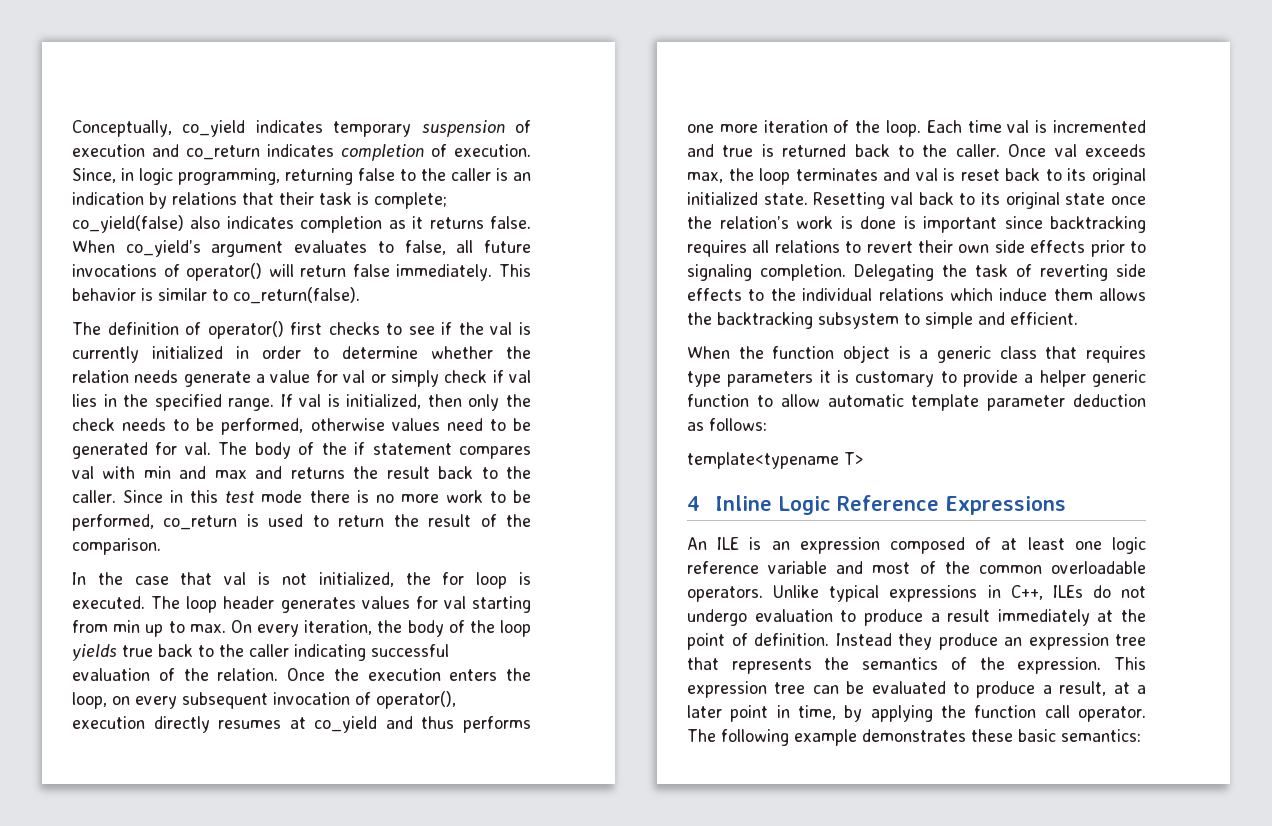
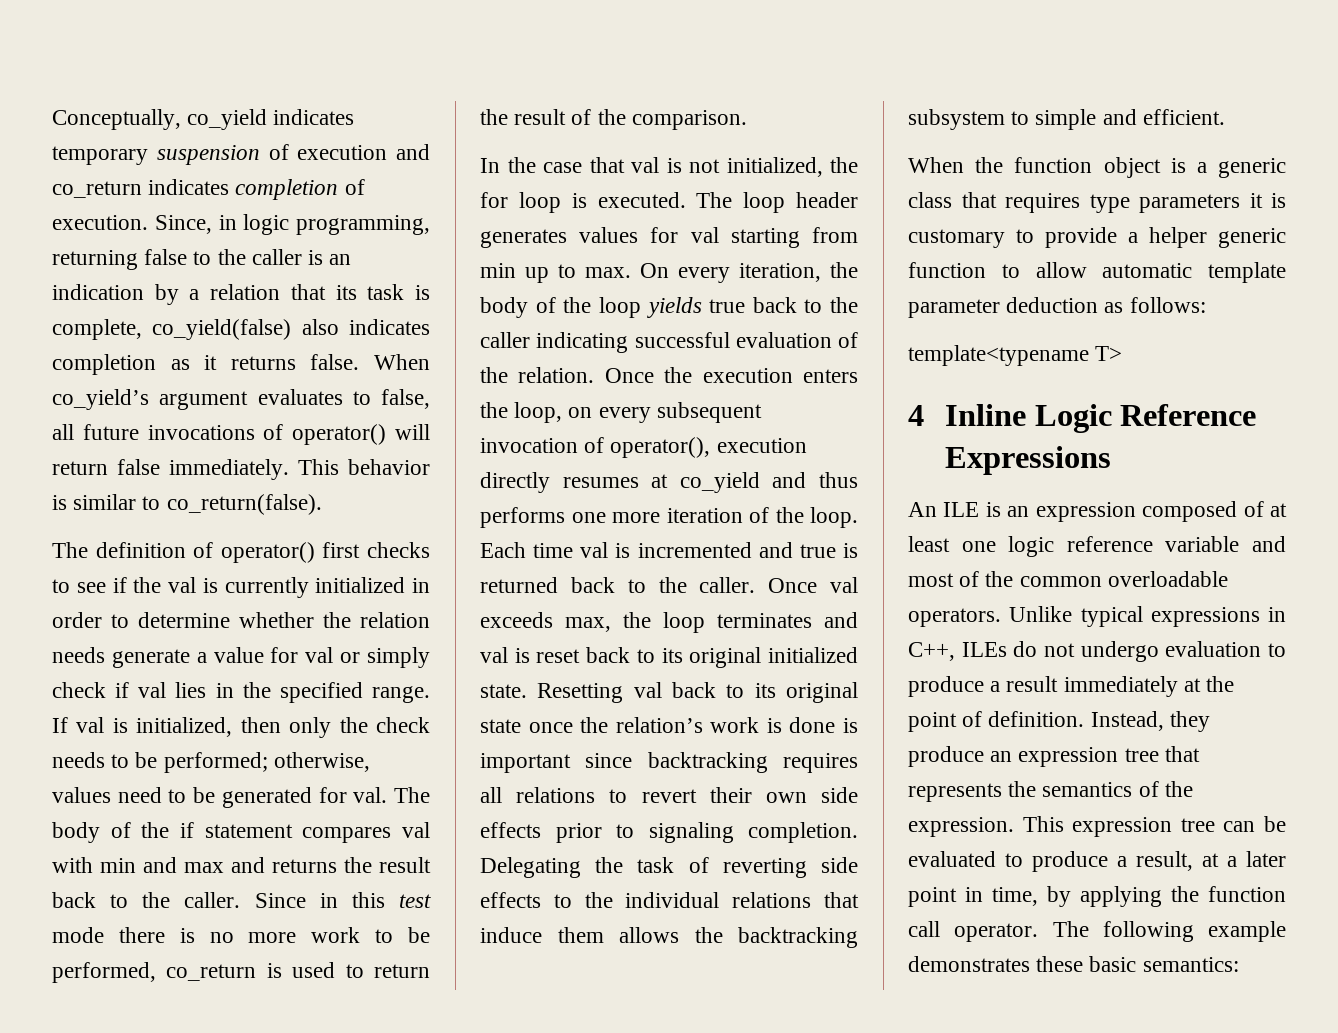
[172,192,314,205] relations that their -> [189,284,357,300] a relation that its
[374,192,447,209] complete; -> [52,319,142,340] complete,
[221,418,385,435] performed, otherwise -> [163,752,370,773] performed; otherwise,
[949,288,993,301] which -> [824,892,859,908] that
[835,633,892,646] Instead -> [1090,711,1164,731] Instead,

